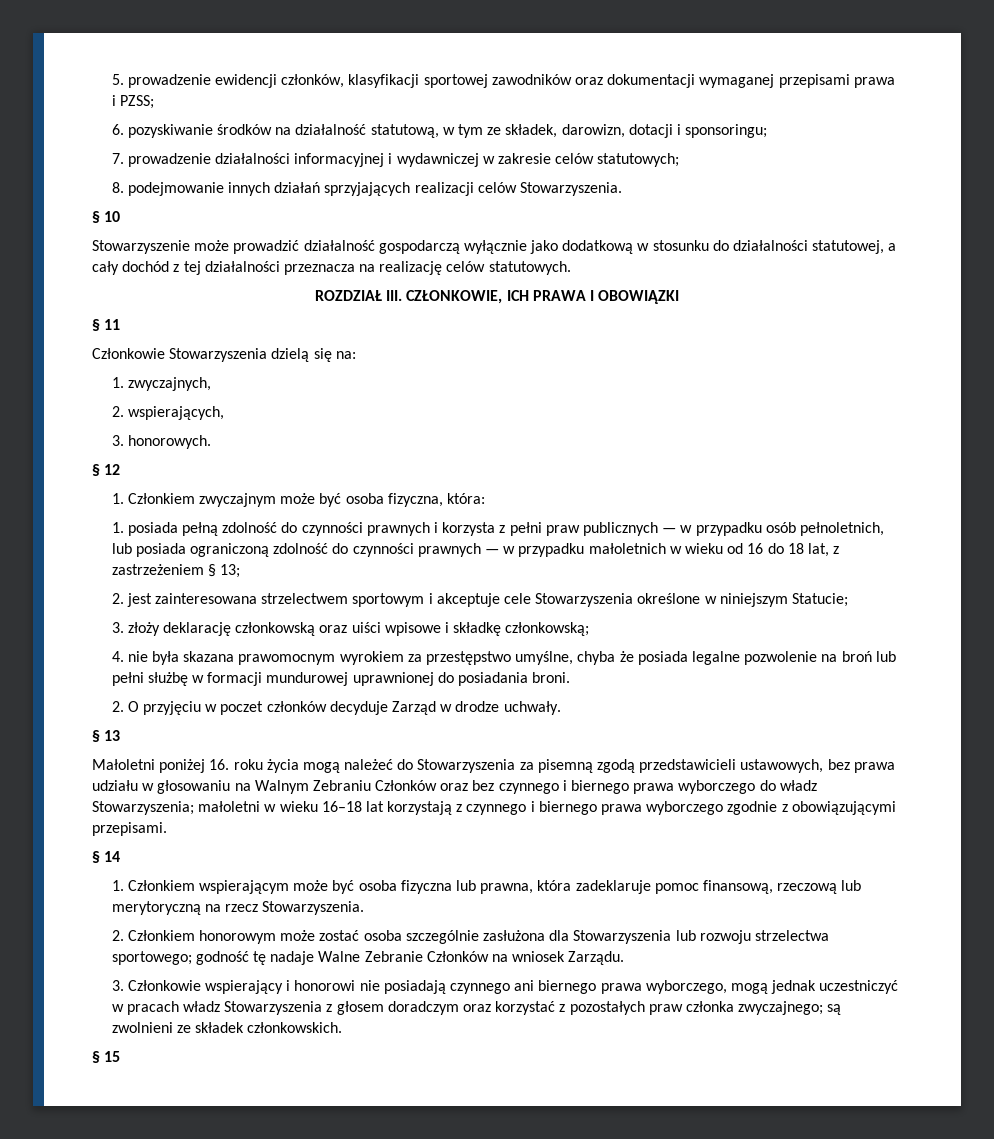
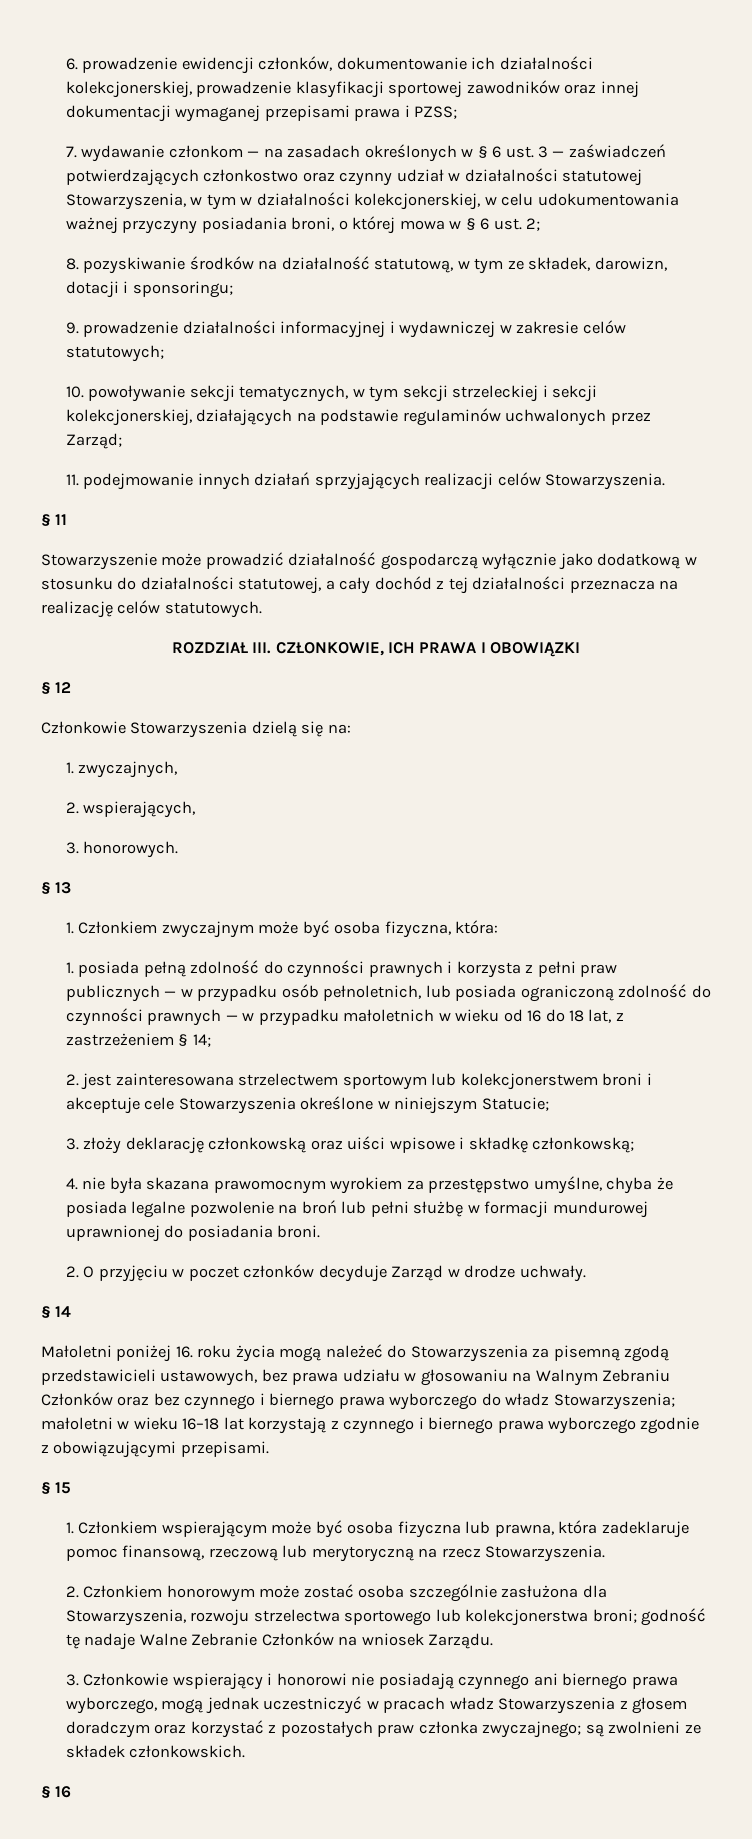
[111,74,124,85] 5. -> [65,58,78,70] 6.
(345, 81) none -> [336,56,593,70] [65,81,292,98] dokumentowanie ich działalności kolekcjonerskiej, prowadzenie
(604, 81) none -> [600,81,639,98] innej
[111,124,124,135] 6. -> [65,144,666,162] [65,168,643,186] [65,192,679,210] [65,216,540,234] [65,258,79,270] 7. wydawanie członkom — na zasadach określonych w § 6 ust. 3 — zaświadczeń potwierdzających członkostwo oraz czynny udział w działalności statutowej Stowarzyszenia, w tym w działalności kolekcjonerskiej, w celu udokumentowania ważnej przyczyny posiadania broni, o której mowa w § 6 ust. 2; // 8.
[111,153,124,164] 7. -> [65,322,79,334] 9.
[111,182,124,193] 8. -> [65,385,598,402] [65,408,651,426] [65,433,122,449] [65,474,79,486] 10. powoływanie sekcji tematycznych, w tym sekcji strzeleckiej i sekcji kolekcjonerskiej, działających na podstawie regulaminów uchwalonych przez Zarząd; // 11.
[104,211,121,222] 10 -> [55,514,68,525] 11
[104,319,121,330] 11 -> [55,682,72,693] 12
[104,464,121,475] 12 -> [55,882,72,894] 13
[220,564,241,578] 13; -> [192,1034,211,1047] 14;
(425, 600) none -> [431,1073,643,1090] lub kolekcjonerstwem broni
[104,730,121,741] 13 -> [55,1306,72,1317] 14
[104,851,121,862] 14 -> [55,1482,72,1494] 15
[573,930,829,944] [111,951,192,965] Stowarzyszenia lub rozwoju strzelectwa sportowego; -> [65,1609,637,1626] Stowarzyszenia, rozwoju strzelectwa sportowego lub kolekcjonerstwa broni;
[104,1051,121,1062] 15 -> [55,1786,72,1798] 16

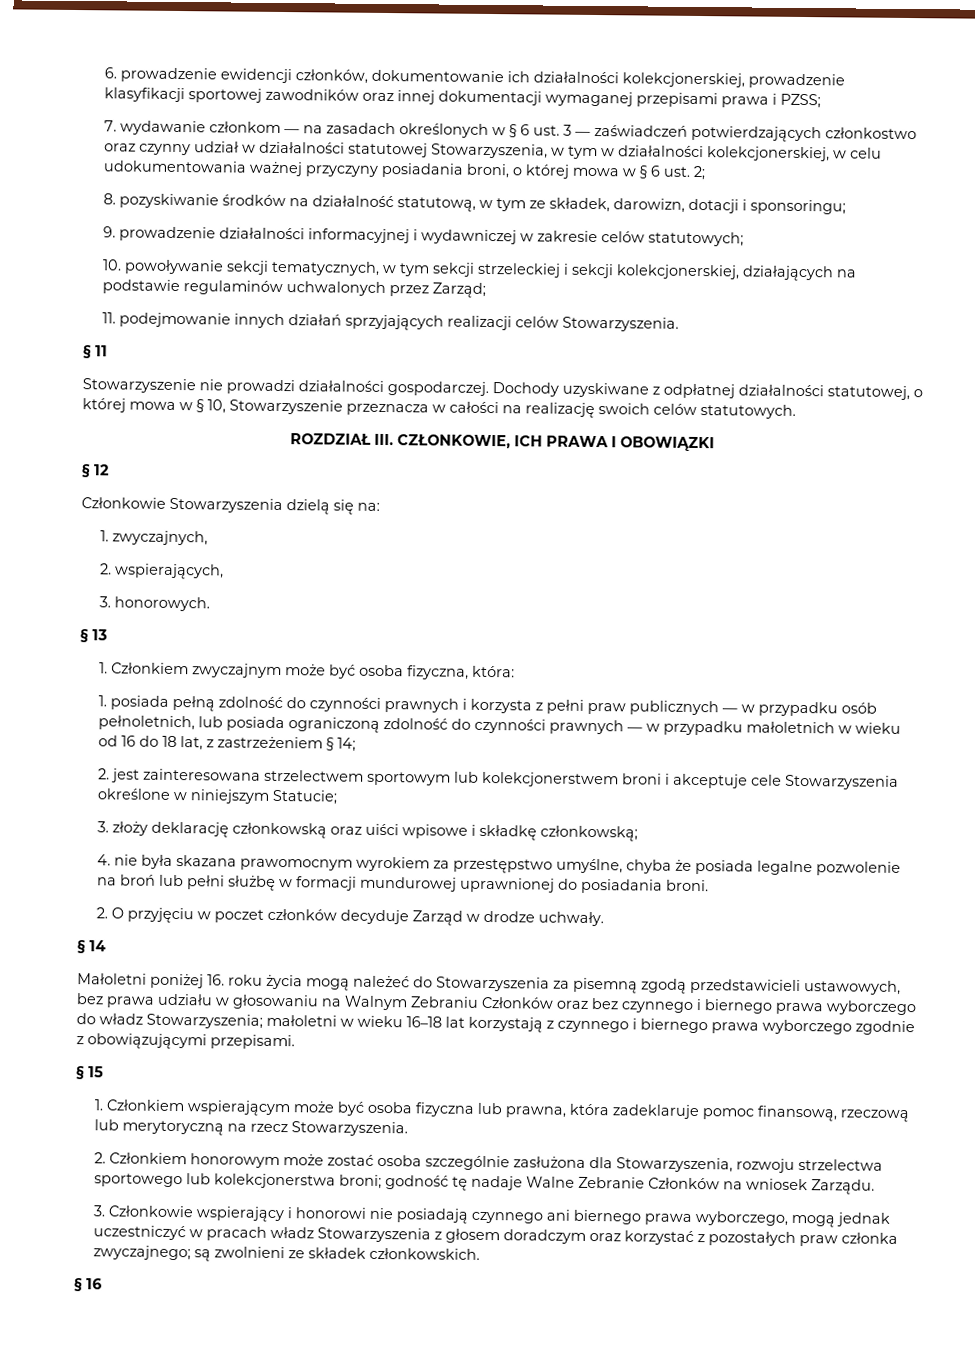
[161,552,697,570] [41,576,655,594] może prowadzić działalność gospodarczą wyłącznie jako dodatkową w stosunku do działalności statutowej, a cały dochód z tej działalności przeznacza -> [199,379,923,401] [82,398,499,416] nie prowadzi działalności gospodarczej. Dochody uzyskiwane z odpłatnej działalności statutowej, o której mowa w § 10, Stowarzyszenie przeznacza w całości
(113, 609) none -> [598,403,650,415] swoich

